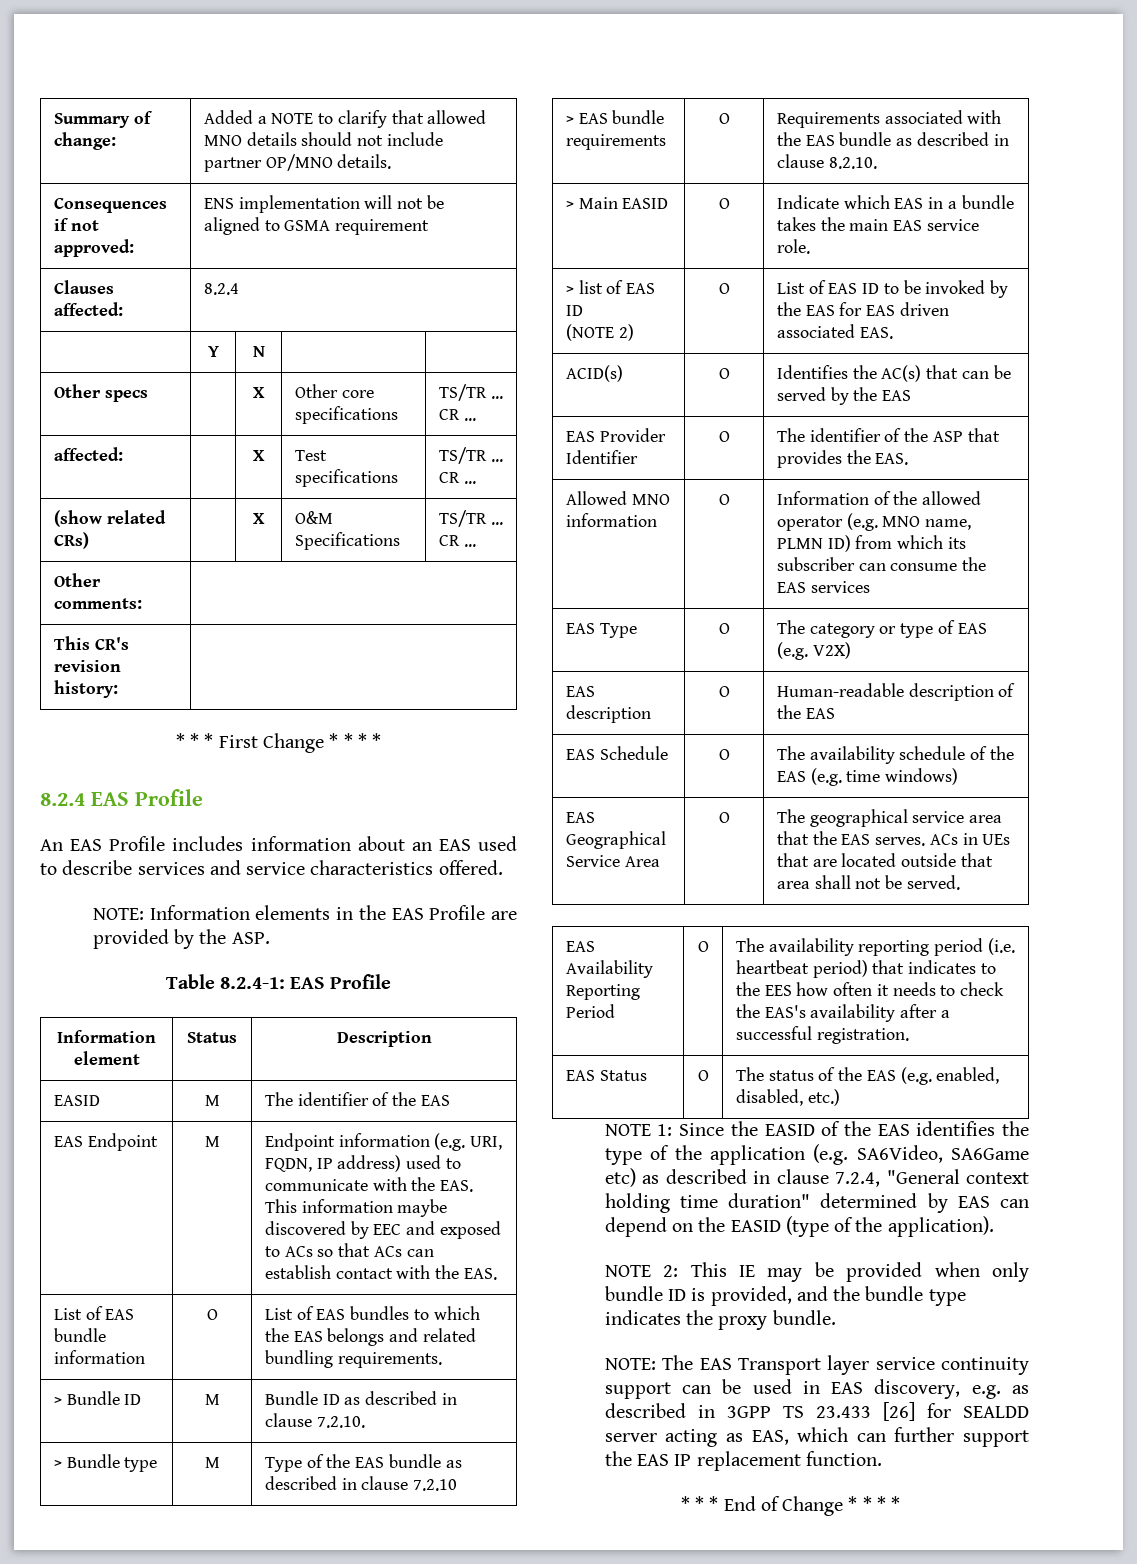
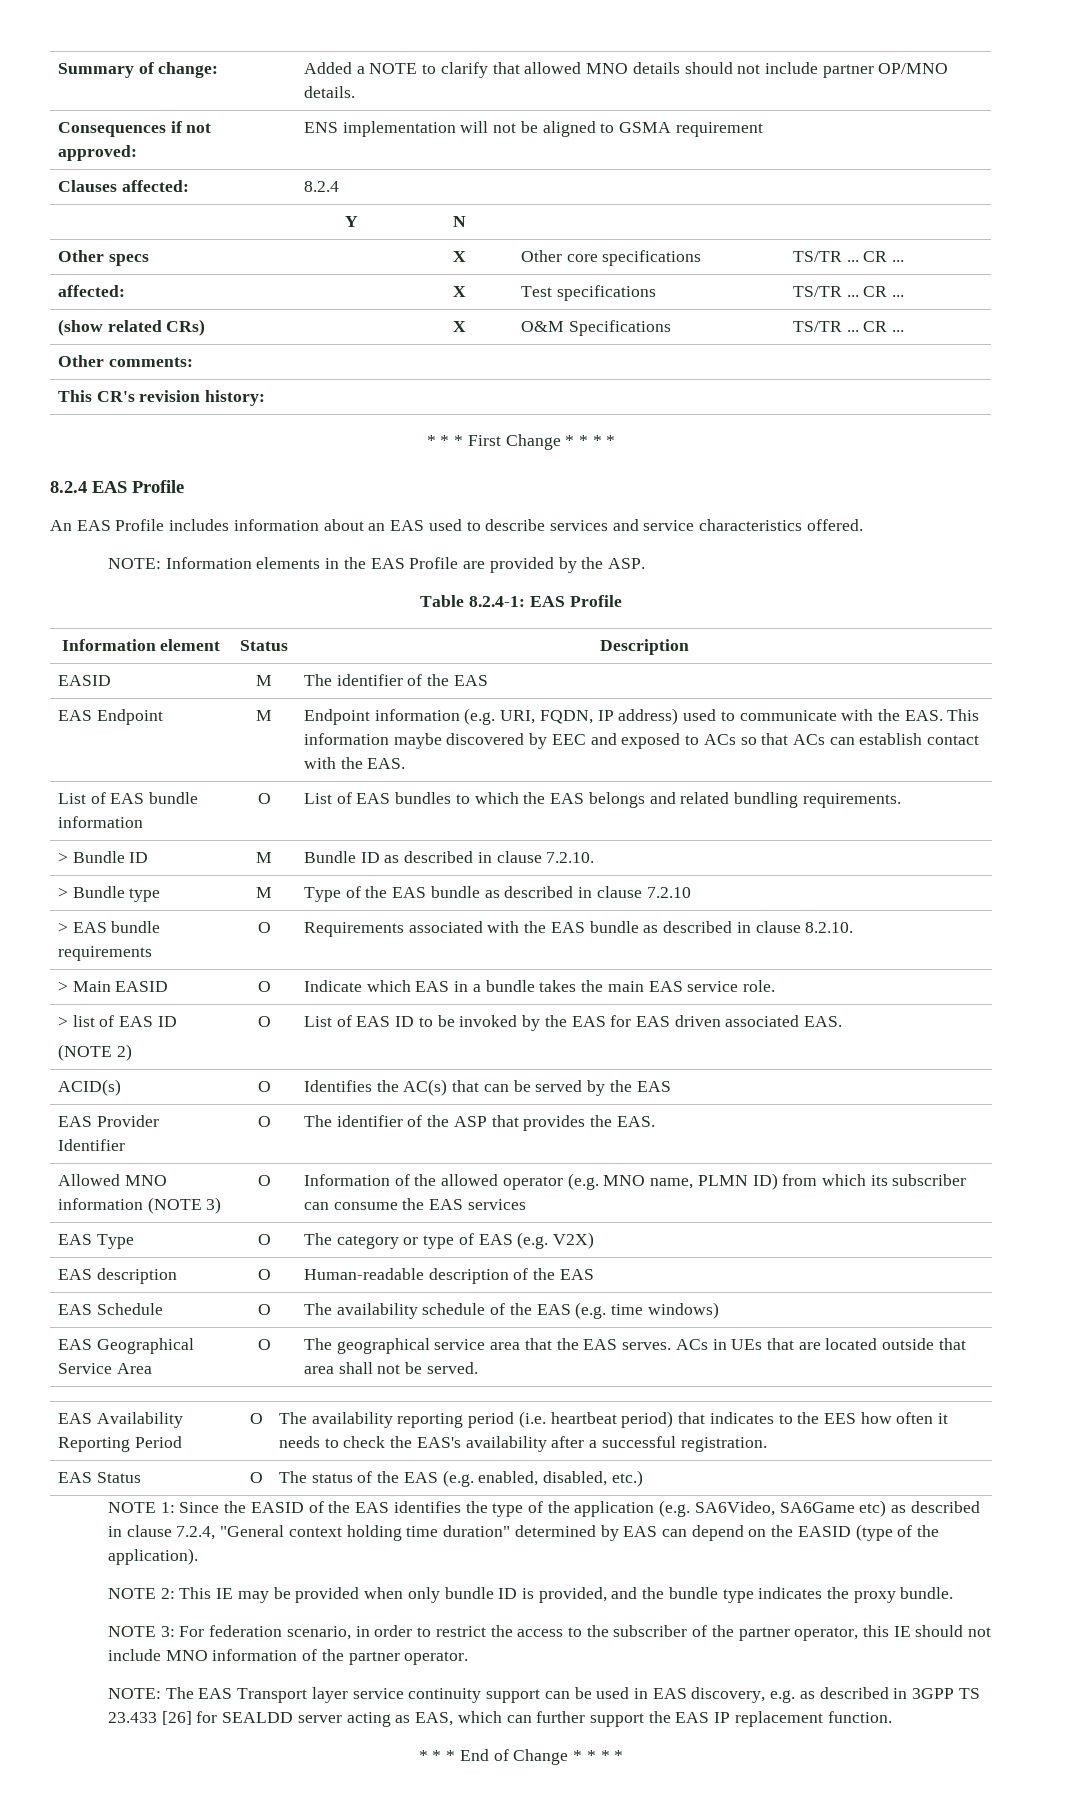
(657, 520) none -> [147,1197,222,1214] (NOTE 3)
(836, 1317) none -> [107,1625,992,1641] [107,1649,469,1665] // NOTE 3: For federation scenario, in order to restrict the access to the subscriber of the partner operator, this IE should not include MNO information of the partner operator.

